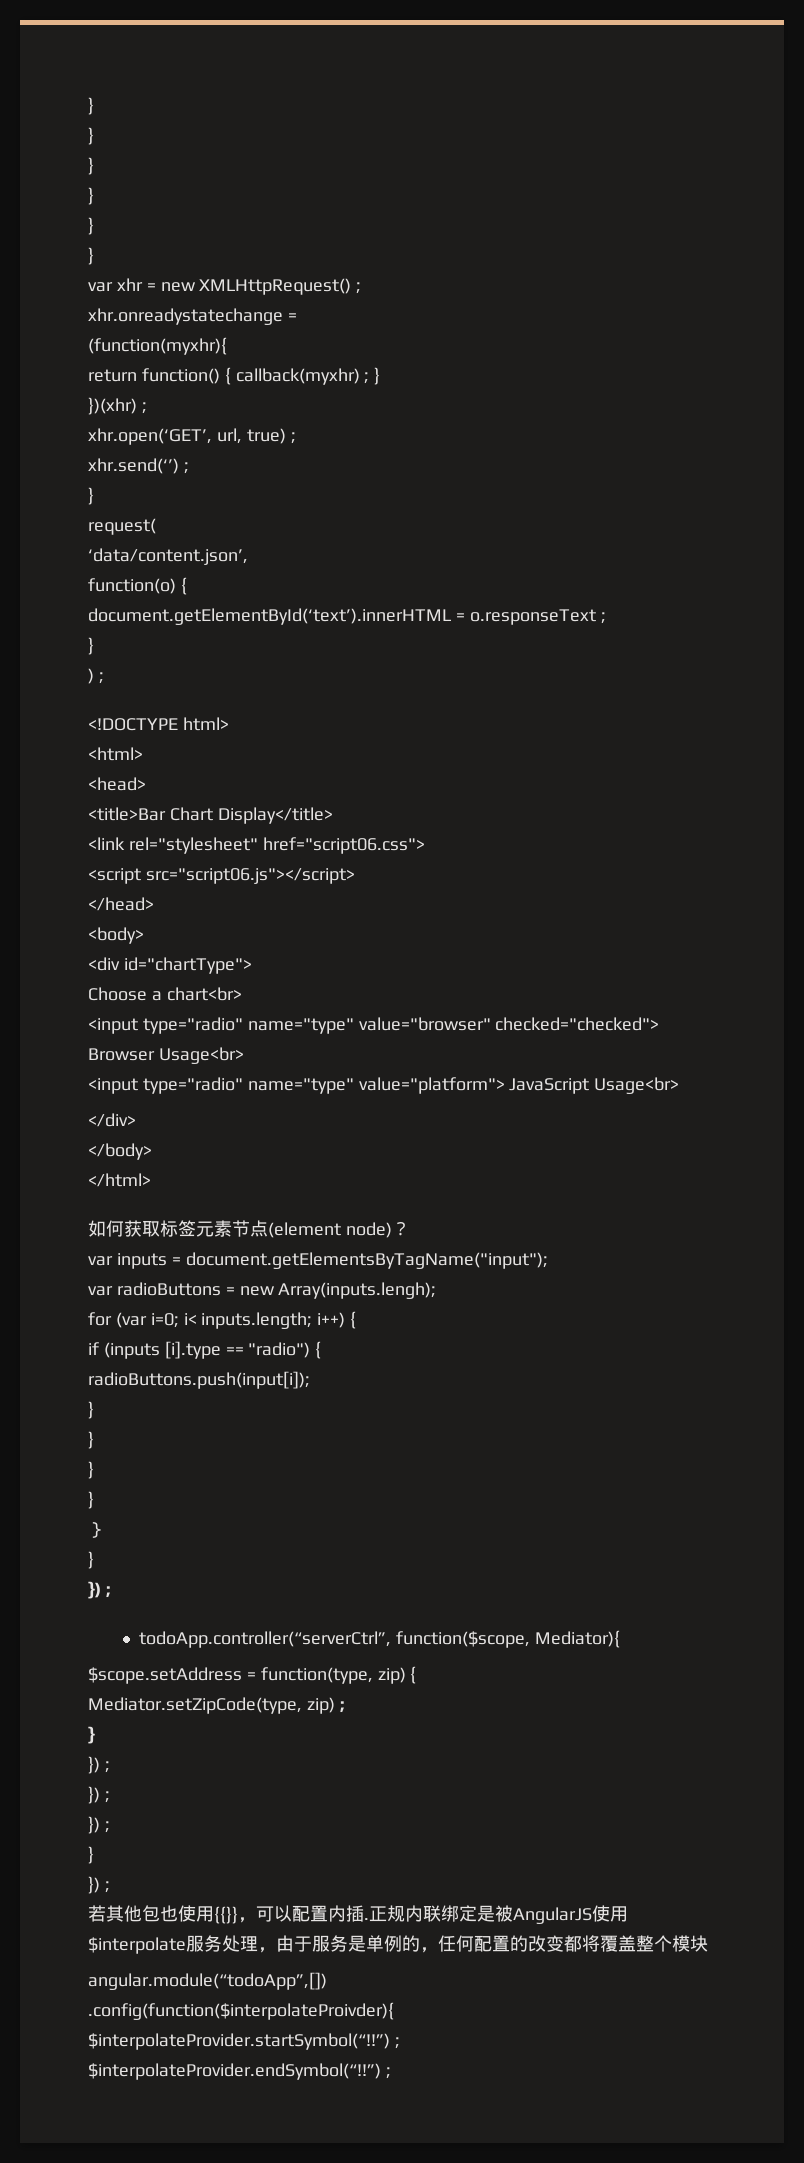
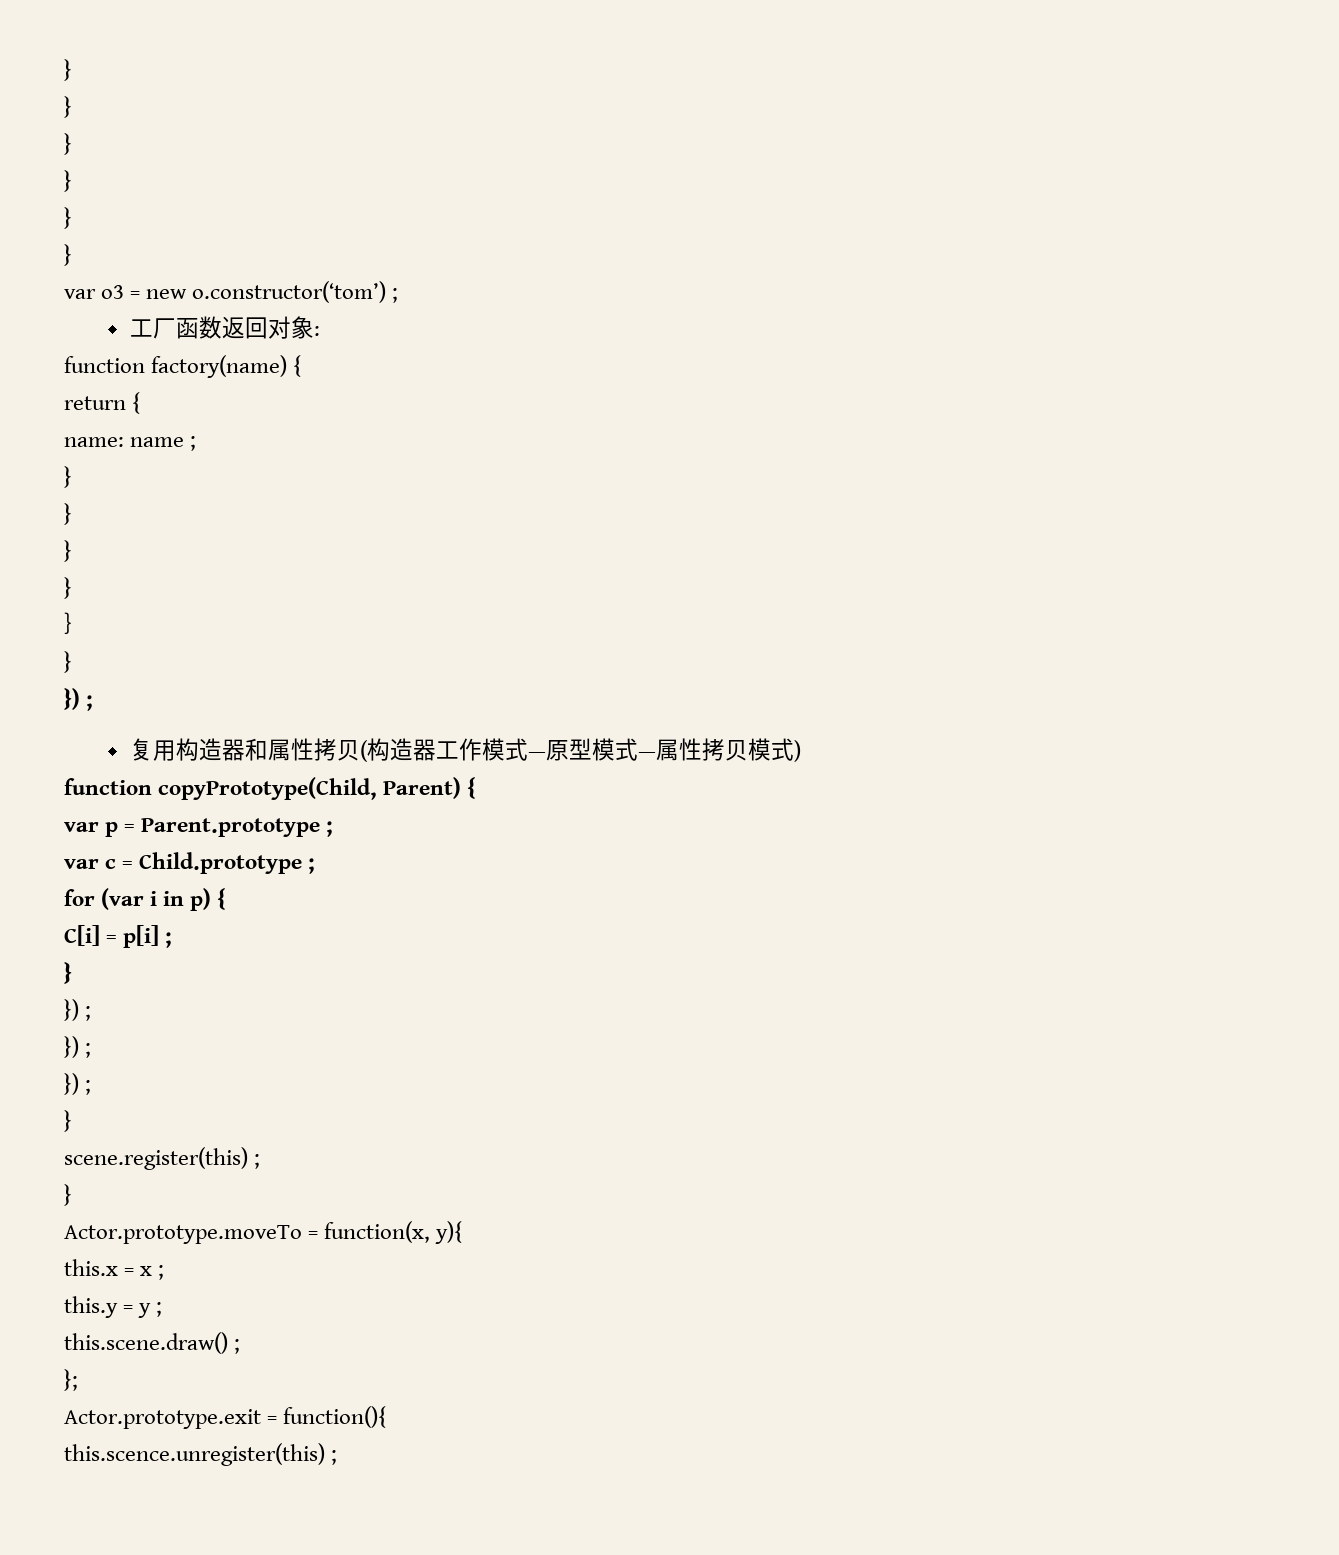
[116,278,362,295] [88,308,297,325] [88,337,227,355] [88,367,381,385] [88,397,147,415] [88,428,296,445] [88,458,189,474] [88,487,94,505] [88,518,156,535] [88,548,248,565] [88,577,187,595] [88,608,606,625] [88,637,94,655] [88,668,104,684] [88,717,229,731] [88,747,143,761] [88,777,146,791] [88,807,333,824] [88,837,425,854] [88,868,355,884] [88,897,154,911] [88,927,144,944] [88,957,252,974] [88,987,242,1001] [88,1017,660,1034] [88,1047,244,1064] [88,1077,680,1094] [88,1113,136,1127] [88,1143,152,1160] [88,1173,151,1187] [88,1220,410,1238] [88,1252,548,1269] [88,1282,437,1299] [88,1311,357,1329] [88,1341,322,1359] [88,1371,310,1389] xhr = new XMLHttpRequest() ; // xhr.onreadystatechange = // (function(myxhr){ // return function() { callback(myxhr) ; } // })(xhr) ; // xhr.open(‘GET’, url, true) ; // xhr.send(‘’) ; // } // request( // ‘data/content.json’, // function(o) { // document.getElementById(‘text’).innerHTML = o.responseText ; // } // ) ; // <!DOCTYPE html> // <html> // <head> // <title>Bar Chart Display</title> // <link rel="stylesheet" href="script06.css"> // <script src="script06.js"></script> // </head> // <body> // <div id="chartType"> // Choose a chart<br> // <input type="radio" name="type" value="browser" checked="checked"> Browser Usage<br> // <input type="radio" name="type" value="platform"> JavaScript Usage<br> // </div> // </body> // </html> // 如何获取标签元素节点(element node)？ // var inputs = document.getElementsByTagName("input"); // var radioButtons = new Array(inputs.lengh); // for (var i=0; i< inputs.length; i++) { // if (inputs [i].type == "radio") { // radioButtons.push(input[i]); -> [101,281,399,303] [129,316,320,339] [64,355,302,378] [64,392,141,414] [64,435,197,451] o3 = new o.constructor(‘tom’) ; // 工厂函数返回对象: // function factory(name) { // return { // name: name ;
[139,1630,621,1648] [88,1666,417,1684] [88,1697,335,1714] todoApp.controller(“serverCtrl”, function($scope, Mediator){ // $scope.setAddress = function(type, zip) { // Mediator.setZipCode(type, zip) -> [129,738,801,762] [64,777,476,800] [64,818,334,837] [64,852,316,874] [64,888,226,911] [64,925,160,948] 复用构造器和属性拷贝(构造器工作模式—原型模式—属性拷贝模式) // function copyPrototype(Child, Parent) { // var p = Parent.prototype ; // var c = Child.prototype ; // for (var i in p) { // C[i] = p[i]
[88,1876,110,1894] [88,1905,628,1924] [88,1935,708,1954] [88,1972,327,1990] [88,2002,394,2020] [88,2033,400,2050] [88,2063,381,2080] }) ; // 若其他包也使用{{}}，可以配置内插.正规内联绑定是被AngularJS使用$interpolate服务处理，由于服务是单例的，任何配置的改变都将覆盖整个模块 // angular.module(“todoApp”,[]) // .config(function($interpolateProivder){ // $interpolateProvider.startSymbol(“!!”) ; // $interpolateProvider.endSymbol(“!!”) -> [64,1147,261,1170] [64,1184,72,1206] [64,1221,463,1244] [64,1259,165,1280] [64,1296,163,1318] [64,1332,241,1354] [64,1369,78,1391] [64,1406,387,1429] [64,1443,325,1466] scene.register(this) ; // } // Actor.prototype.moveTo = function(x, y){ // this.x = x ; // this.y = y ; // this.scene.draw() ; // }; // Actor.prototype.exit = function(){ // this.scence.unregister(this)

